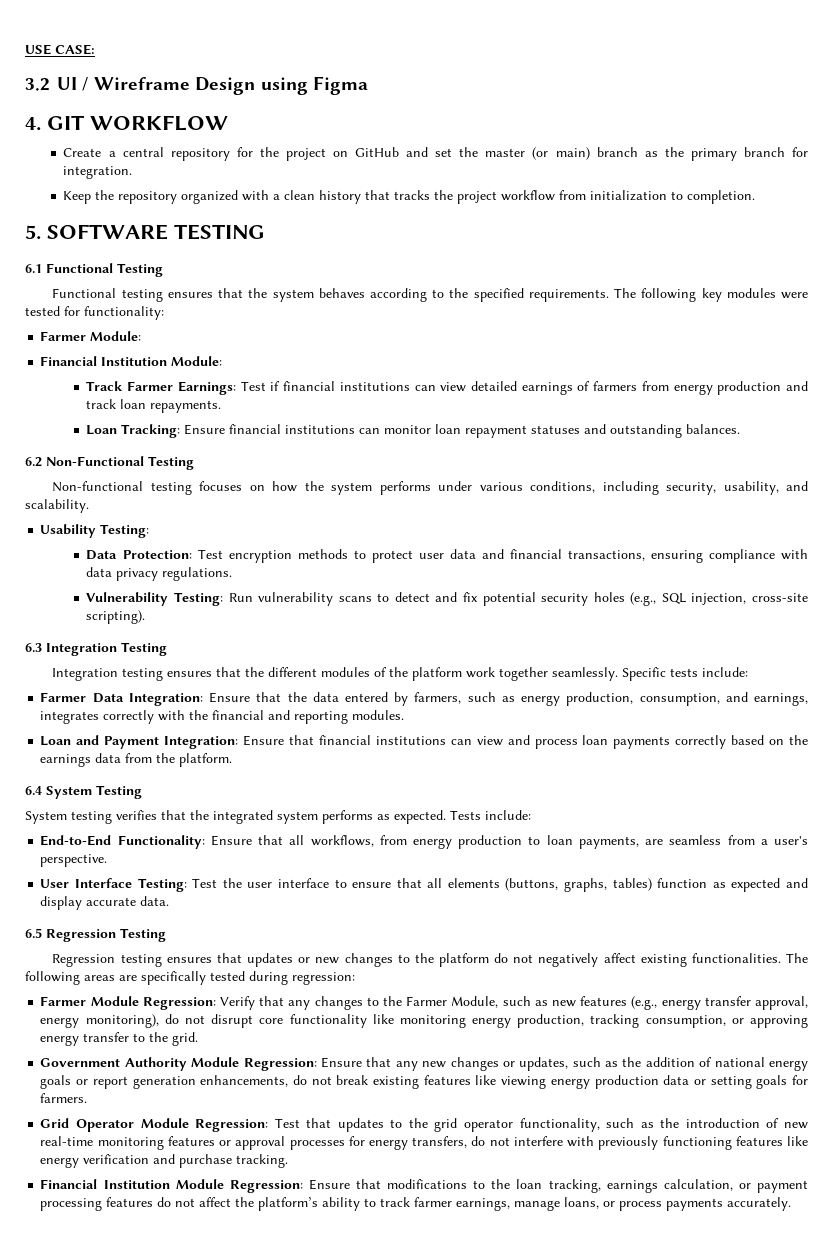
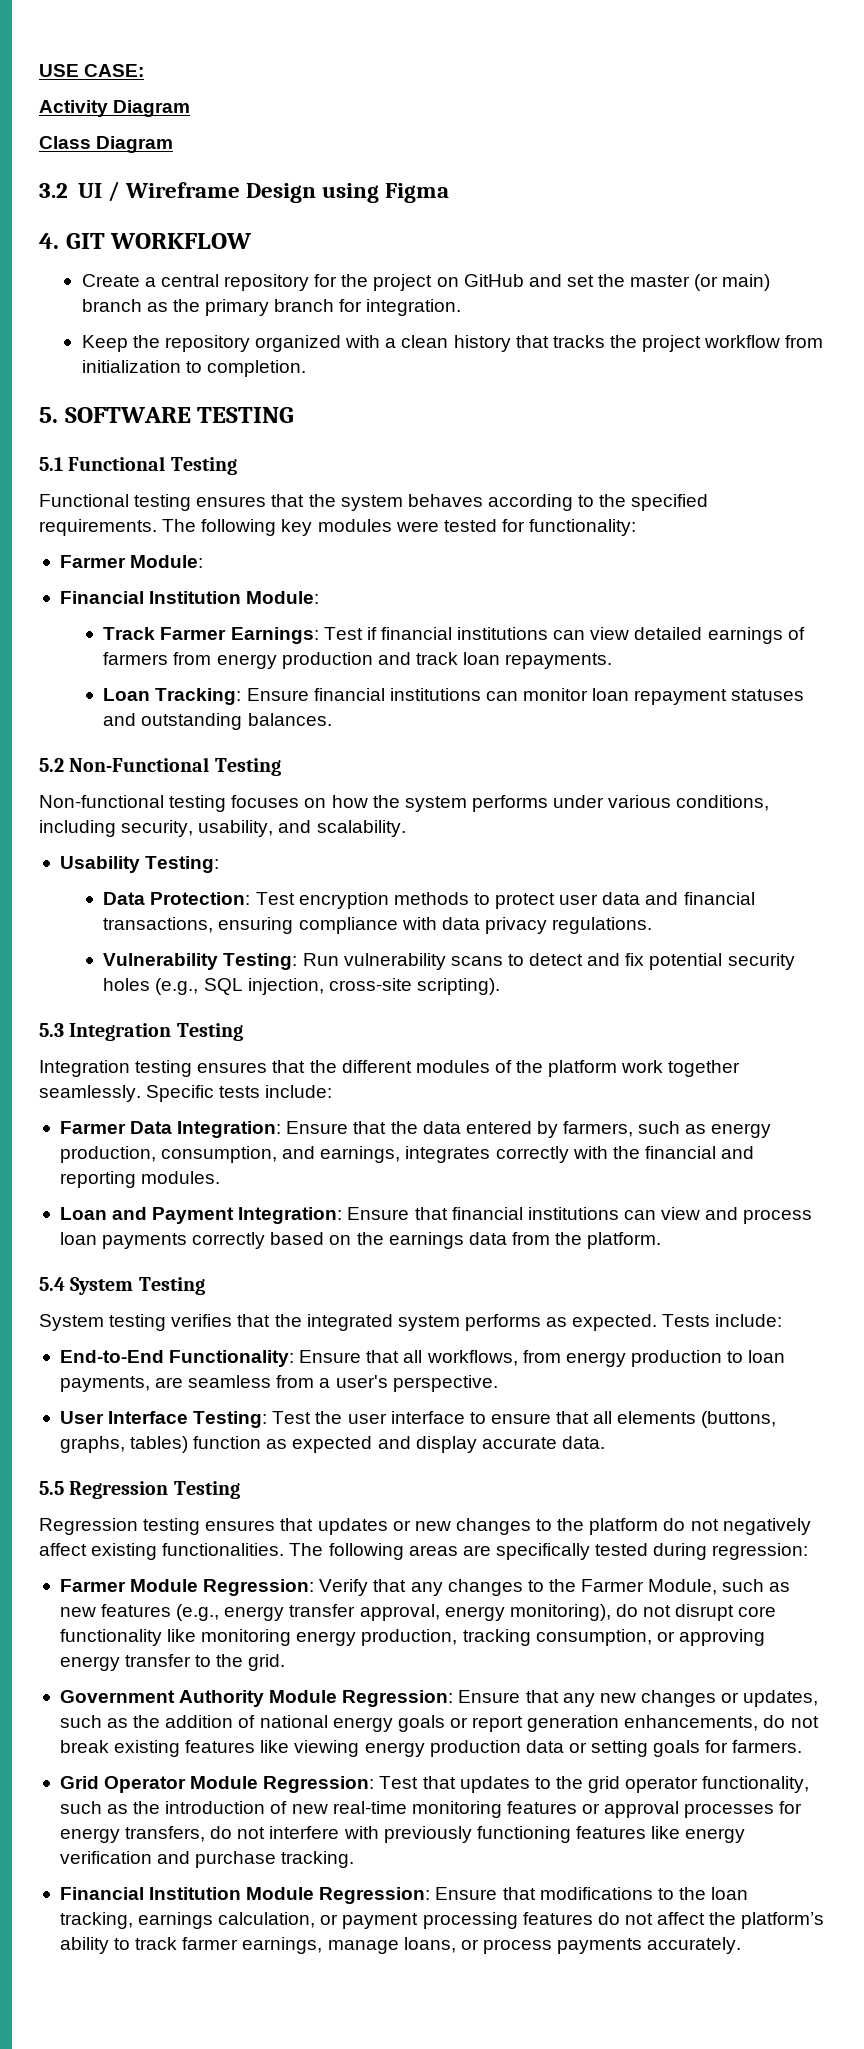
(95, 49) none -> [39,100,191,117] [39,136,174,153] // Activity Diagram // Class Diagram
[25,264,42,273] 6.1 -> [39,457,63,471] 5.1
[25,457,42,467] 6.2 -> [39,758,64,772] 5.2
[25,643,42,652] 6.3 -> [39,1023,64,1037] 5.3
[25,786,42,795] 6.4 -> [39,1277,65,1291] 5.4
[25,928,42,938] 6.5 -> [39,1481,64,1495] 5.5

